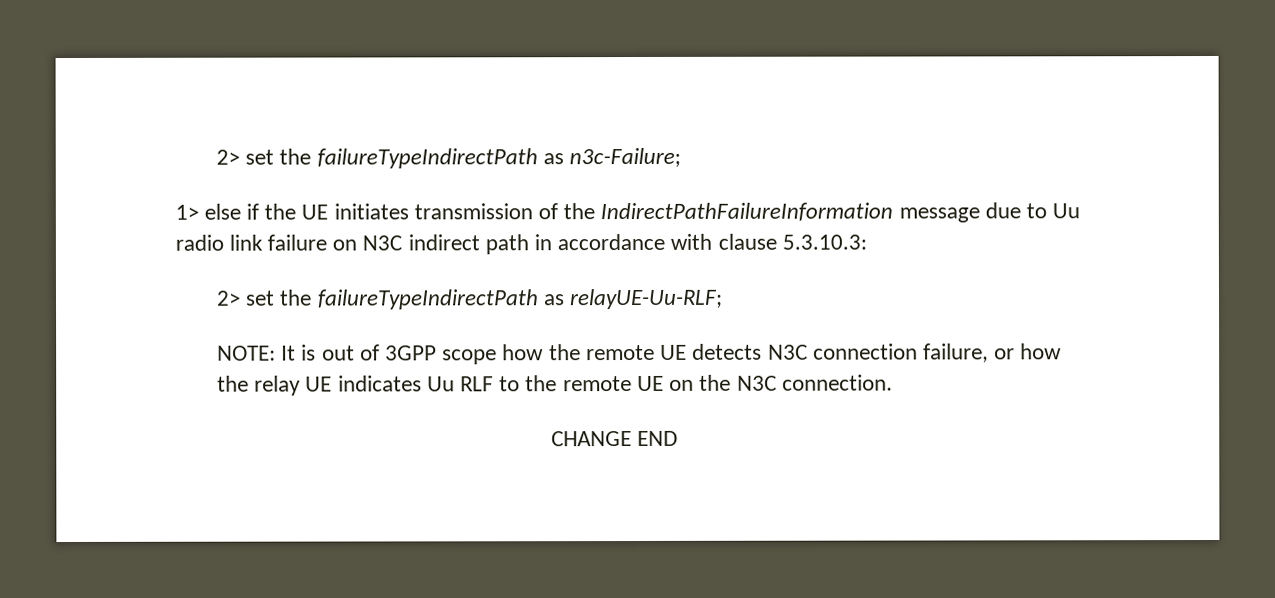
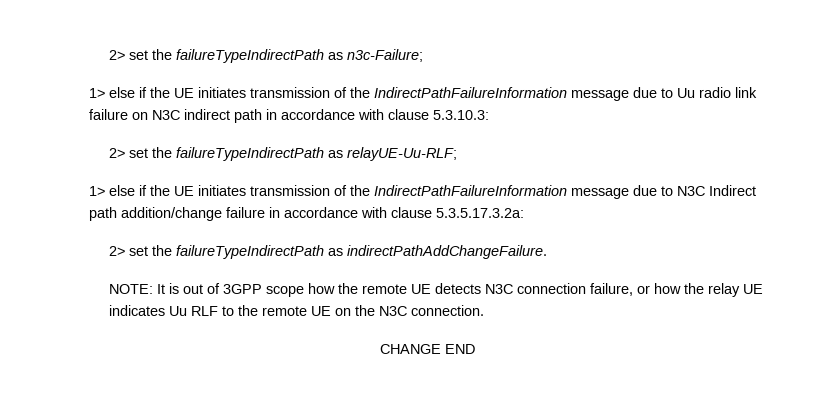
(724, 299) none -> [88,185,756,199] [88,207,524,221] [108,245,547,259] // 1> else if the UE initiates transmission of the IndirectPathFailureInformation message due to N3C Indirect path addition/change failure in accordance with clause 5.3.5.17.3.2a: // 2> set the failureTypeIndirectPath as indirectPathAddChangeFailure.

